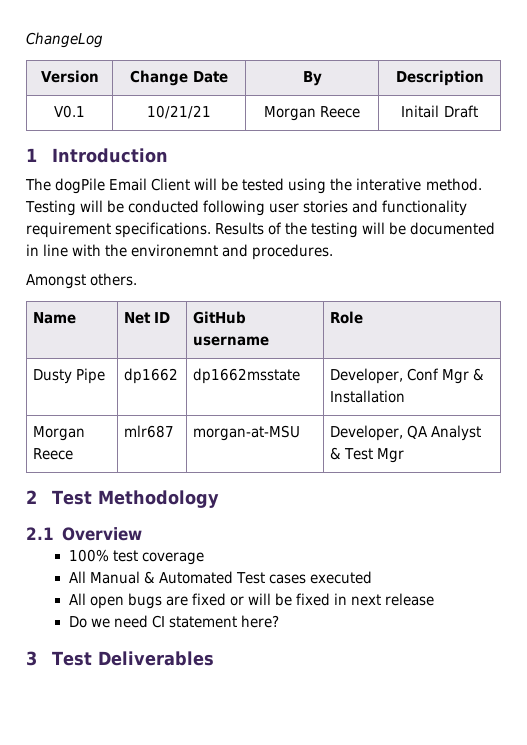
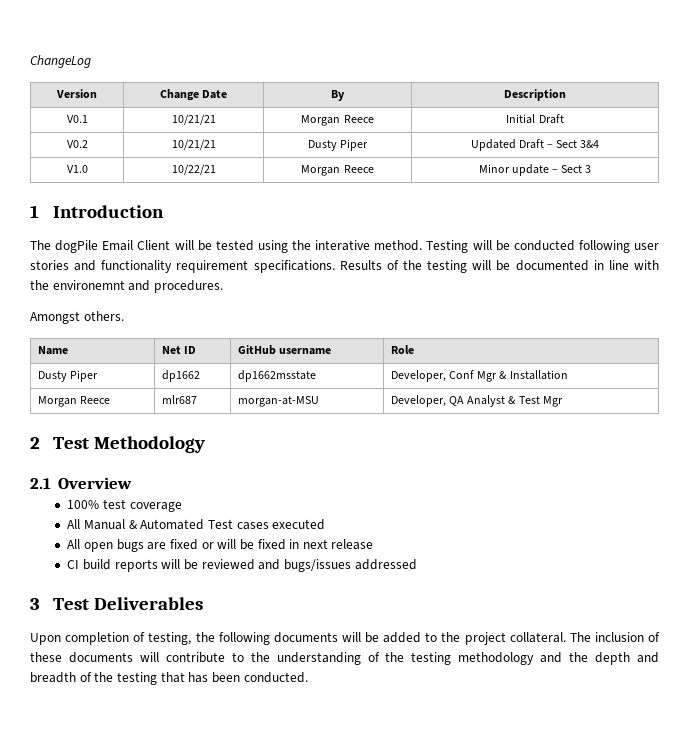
[401,105,478,118] Initail Draft -> [506,114,564,124] [66,140,88,148] [171,139,216,150] [307,139,369,151] [470,139,600,151] [66,165,88,173] [171,164,216,175] [301,165,374,176] [478,164,592,176] Initial Draft // V0.2 | 10/21/21 | Dusty Piper | Updated Draft – Sect 3&4 // V1.0 | 10/22/21 | Morgan Reece | Minor update – Sect 3
[76,368,106,384] Pipe -> [69,370,98,382] Piper
[68,615,279,628] [26,651,215,666] Do we need CI statement here? // 3 Test Deliverables -> [67,559,417,572] [30,597,203,610] [30,632,660,645] [30,652,660,665] [30,672,308,685] CI build reports will be reviewed and bugs/issues addressed // 3 Test Deliverables // Upon completion of testing, the following documents will be added to the project collateral. The inclusion of these documents will contribute to the understanding of the testing methodology and the depth and breadth of the testing that has been conducted.

